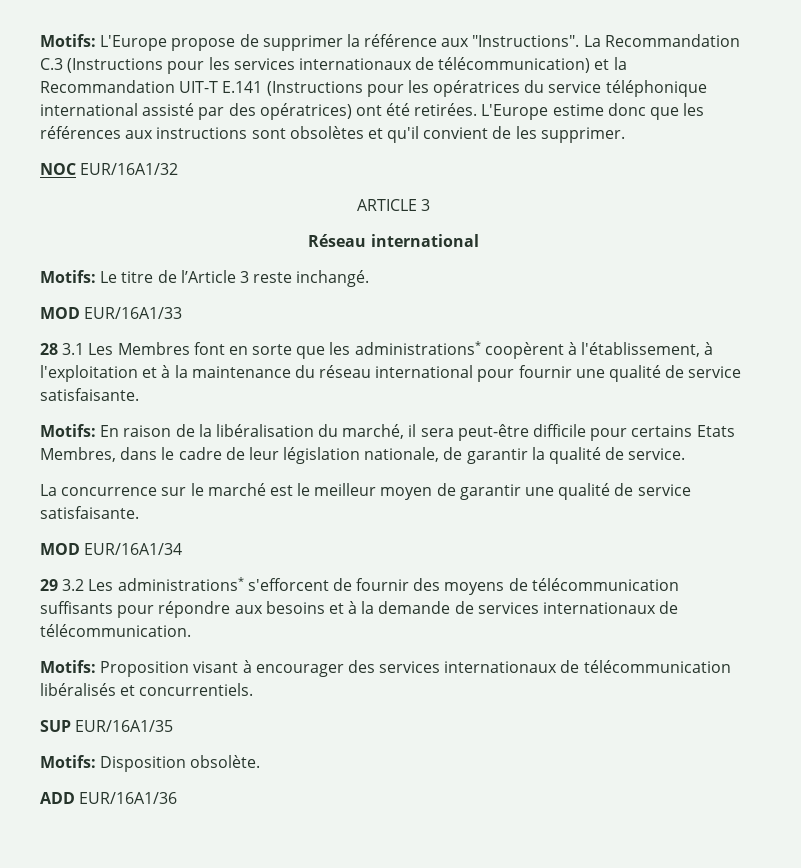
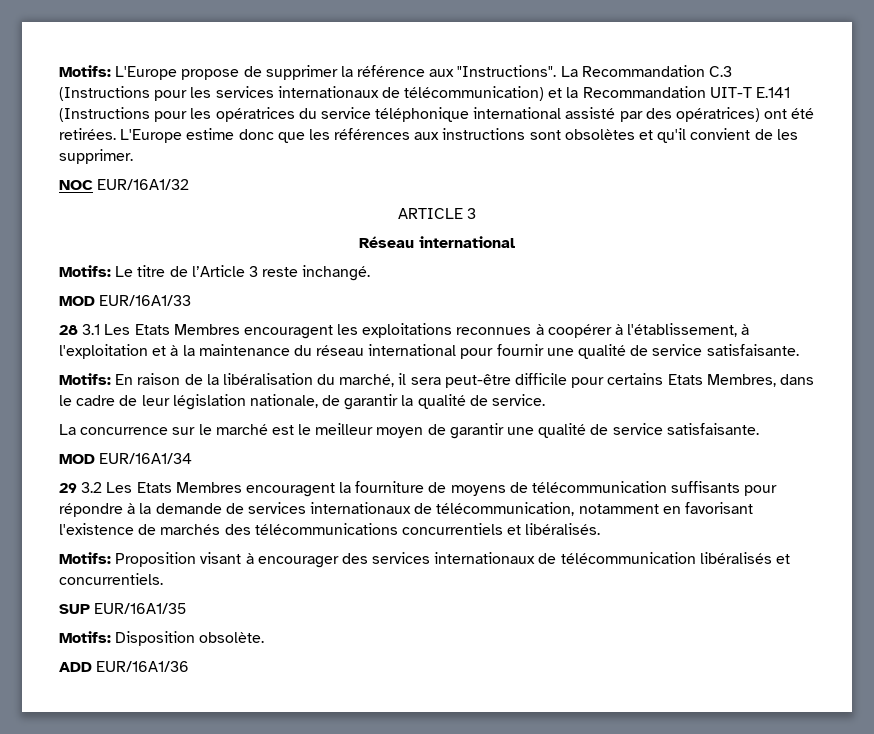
[117,341,564,359] Membres font en sorte que les administrations* coopèrent -> [134,323,612,339] Etats Membres encouragent les exploitations reconnues à coopérer
[117,577,441,591] administrations* s'efforcent de fournir des -> [136,481,447,497] Etats Membres encouragent la fourniture de
[234,601,344,614] aux besoins et -> (123, 510) none
[40,624,191,637] télécommunication. -> [436,502,754,516] [59,523,601,535] télécommunication, notamment en favorisant l'existence de marchés des télécommunications concurrentiels et libéralisés.

